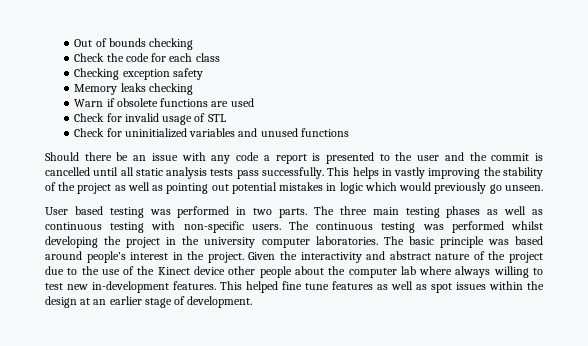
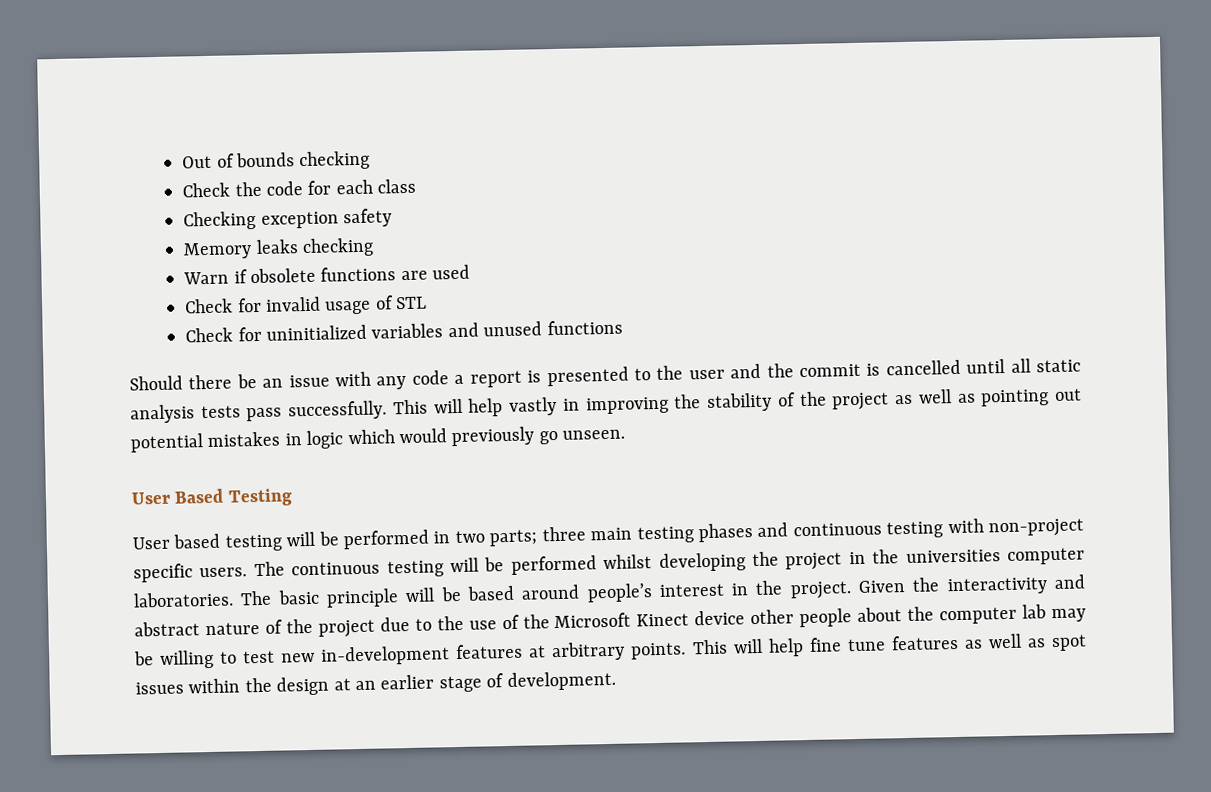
[352,167,426,179] helps in vastly -> [433,396,580,417] will help vastly in
(543, 188) none -> [131,488,293,507] // User Based Testing
[149,209,171,215] was -> [286,531,339,547] will be
[279,206,334,218] parts. The -> [489,529,538,547] parts;
[487,206,544,215] as well as -> [757,522,789,537] and
[183,221,244,233] non-specific -> [987,518,1084,538] [133,563,193,583] non-project specific
[422,224,444,230] was -> [450,557,505,573] will be
[204,237,256,248] university -> [905,549,1001,564] universities
[487,239,509,245] was -> [405,586,462,603] will be
(155, 270) none -> [554,612,632,629] Microsoft
[419,266,491,278] where always -> [1051,608,1087,623] [134,651,154,666] may be
[173,281,278,293] features. This helped -> [455,638,804,662] features at arbitrary points. This will help

